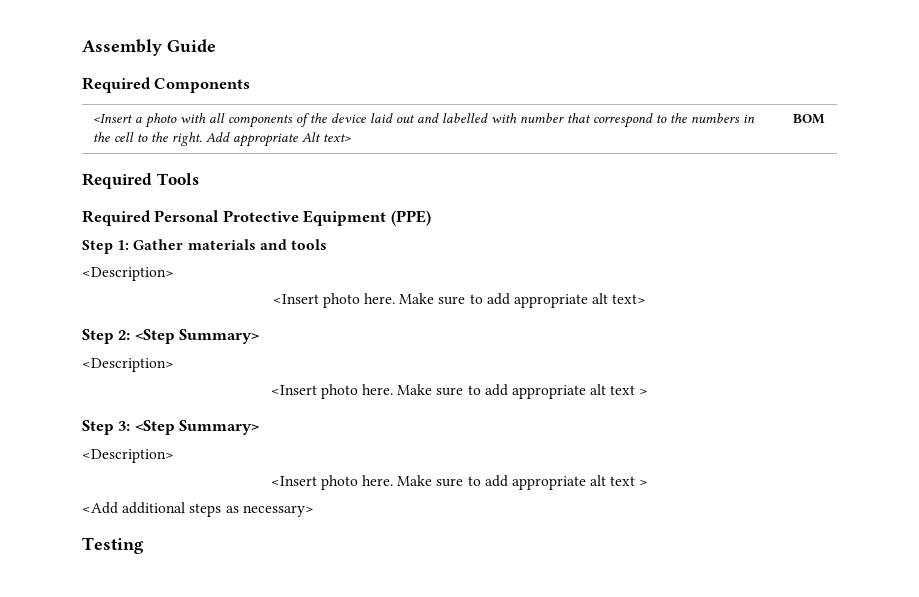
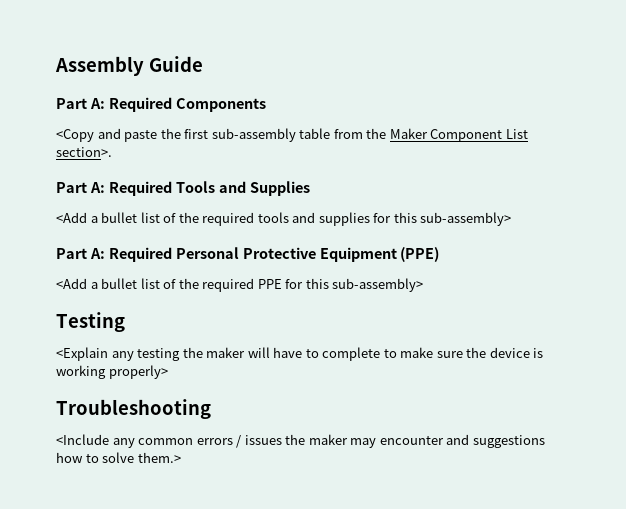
(216, 45) none -> [56,98,105,109] Part A:
[93,113,756,128] [93,132,352,147] [792,114,825,124] [82,173,199,189] // <Insert a photo with all components of the device laid out and labelled with number that correspond to the numbers in the cell to the right. Add appropriate Alt text> | BOM // Required Tools // -> [56,128,528,142] [56,147,112,157] [56,181,310,196] [56,212,512,226] [56,248,105,259] // <Copy and paste the first sub-assembly table from the Maker Component List section>. // Part A: Required Tools and Supplies // <Add a bullet list of the required tools and supplies for this sub-assembly> // Part A:
[82,239,327,254] [82,267,174,281] [272,293,647,308] [82,329,260,344] [82,358,174,372] [270,384,649,399] [82,420,260,435] [82,449,174,463] [270,475,649,490] [82,502,314,517] [82,537,144,554] Step 1: Gather materials and tools // <Description> // <Insert photo here. Make sure to add appropriate alt text> // Step 2: <Step Summary> // <Description> // <Insert photo here. Make sure to add appropriate alt text > // Step 3: <Step Summary> // <Description> // <Insert photo here. Make sure to add appropriate alt text > // <Add additional steps as necessary> // Testing -> [56,278,424,292] [56,312,125,332] [56,347,544,361] [56,365,168,379] [56,399,211,419] [56,434,545,448] [56,452,181,463] <Add a bullet list of the required PPE for this sub-assembly> // Testing // <Explain any testing the maker will have to complete to make sure the device is working properly> // Troubleshooting // <Include any common errors / issues the maker may encounter and suggestions how to solve them.>

